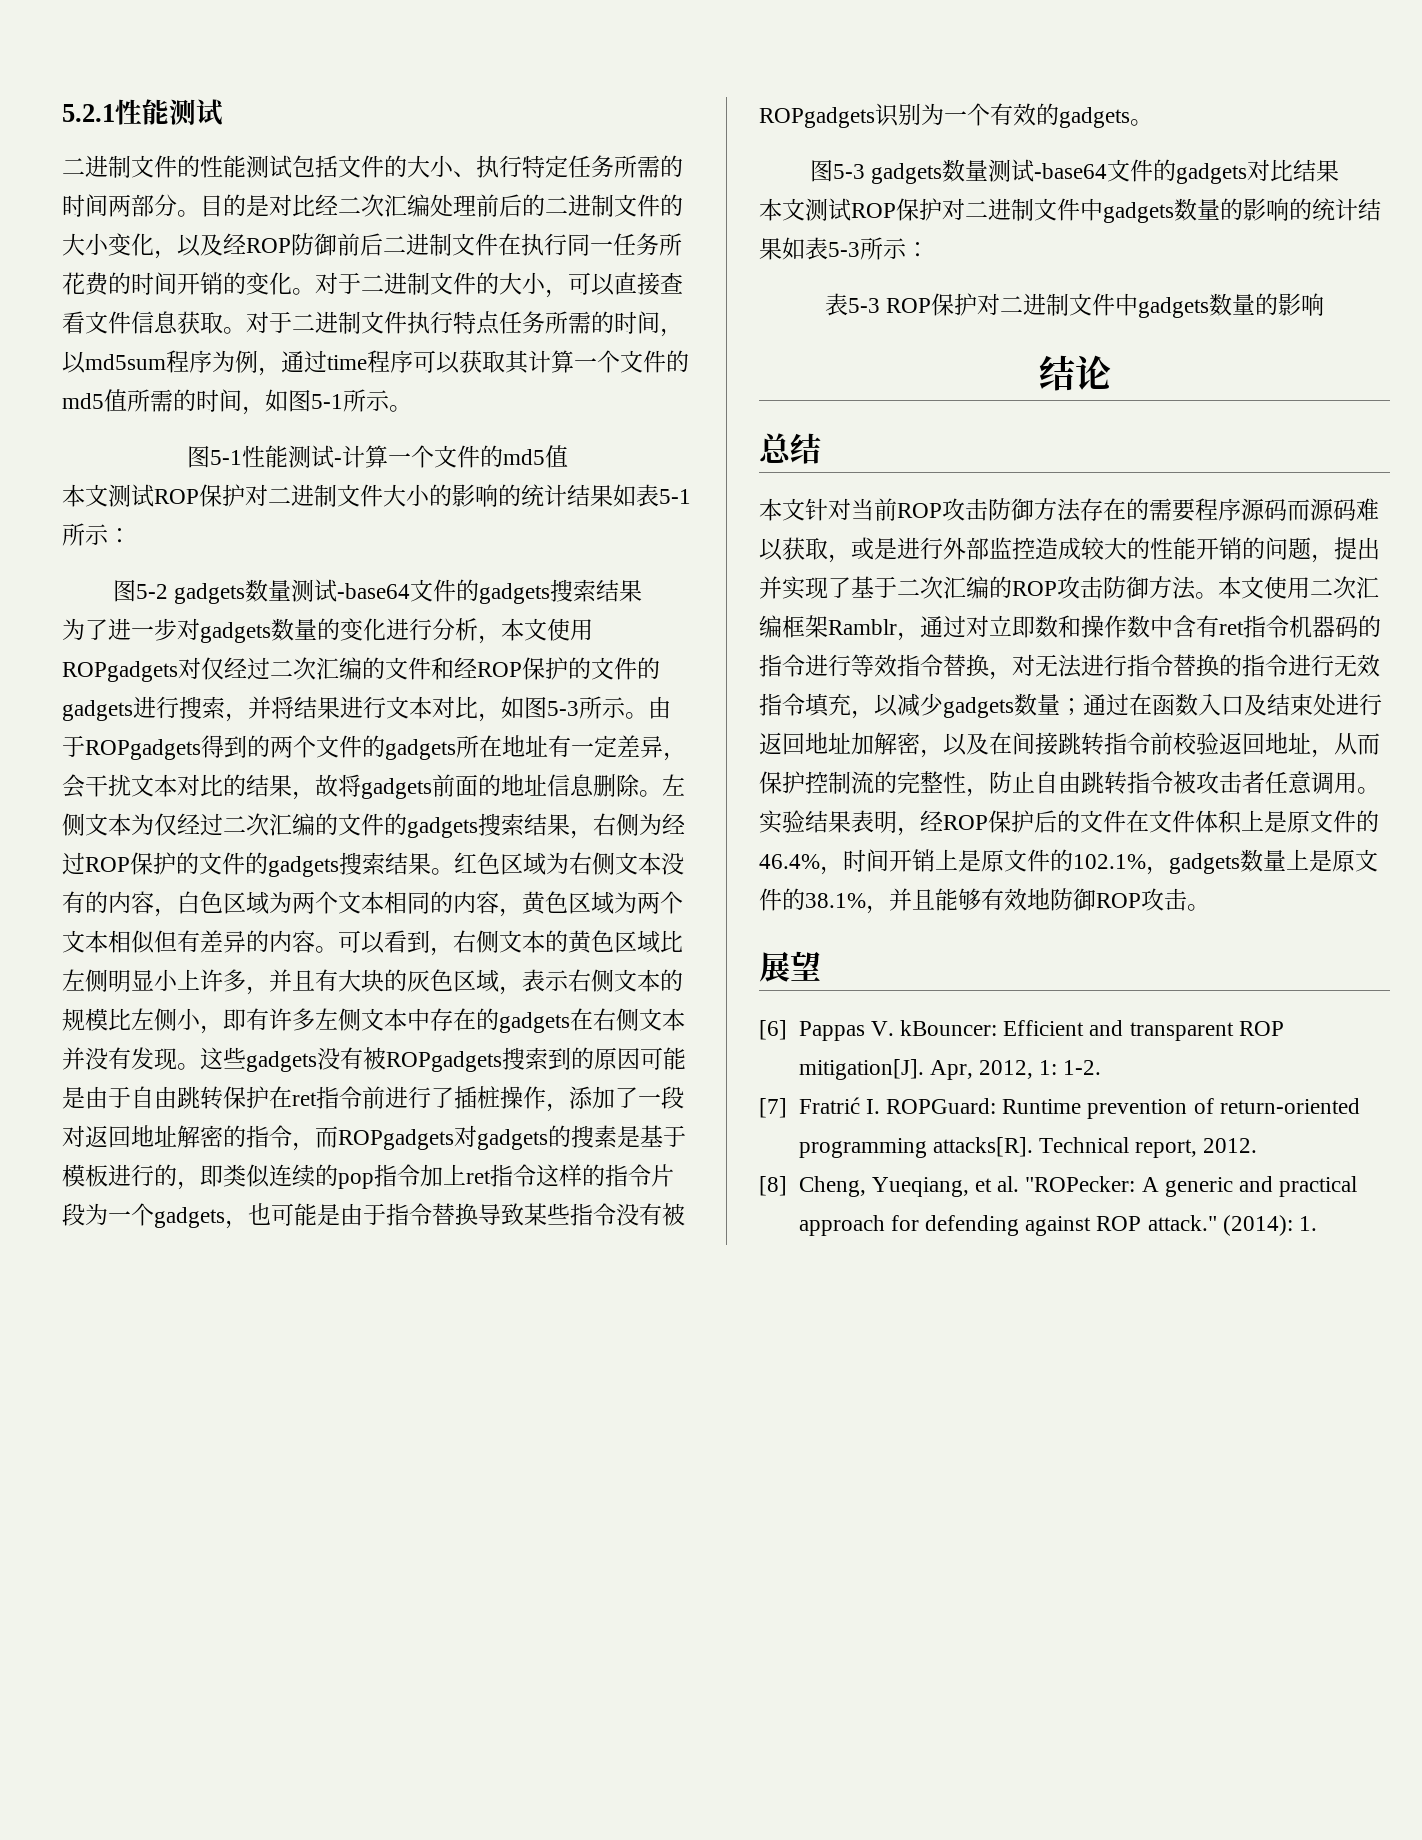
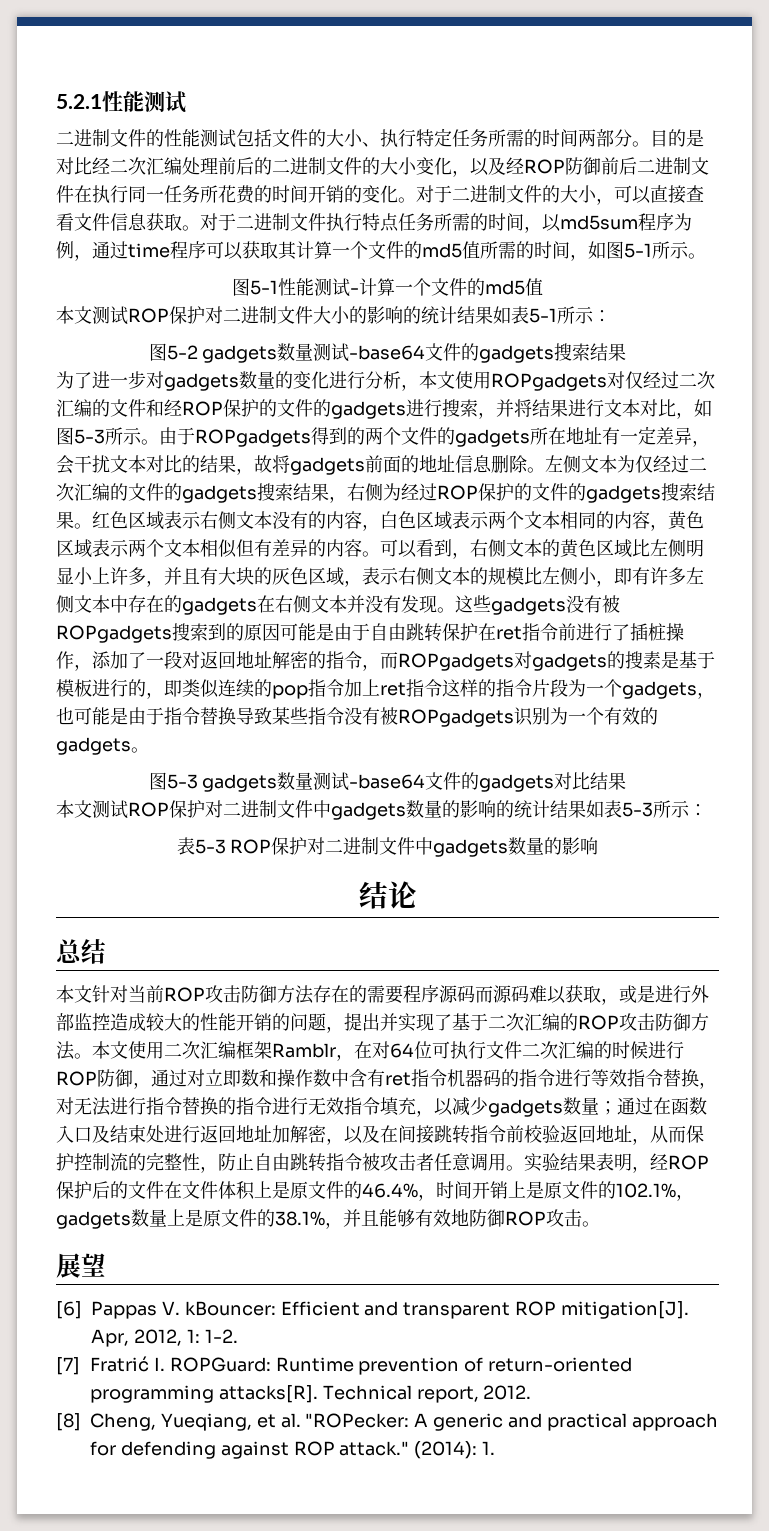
[546,852,569,874] 为 -> [164,511,201,529] 表示
[269,891,292,913] 为 -> [452,511,489,529] 表示
[614,891,637,913] 为 -> [92,539,129,557] 表示
(920, 636) none -> [354,1041,684,1059] [56,1069,151,1089] 在对64位可执行文件二次汇编的时候进行ROP防御，

